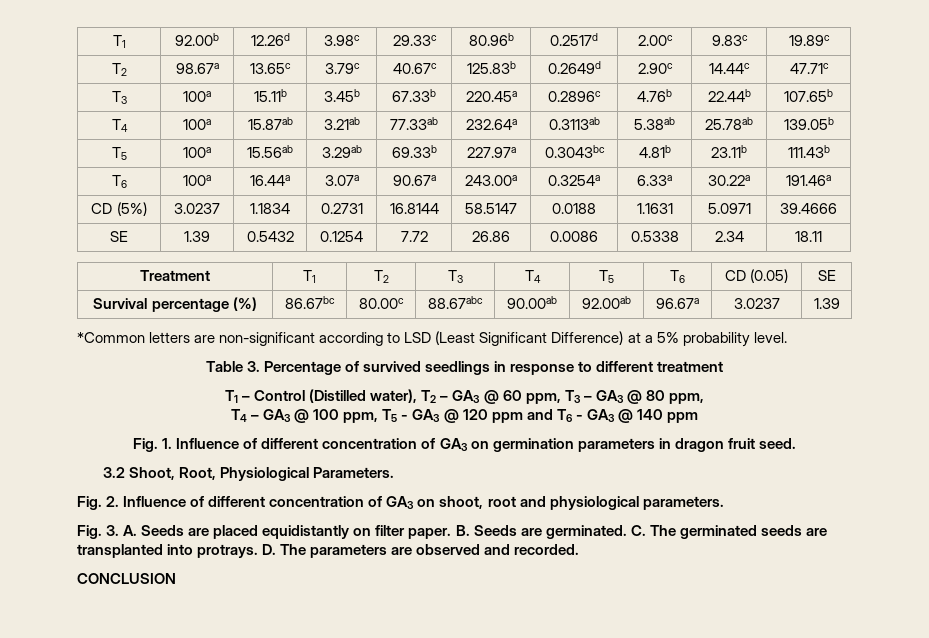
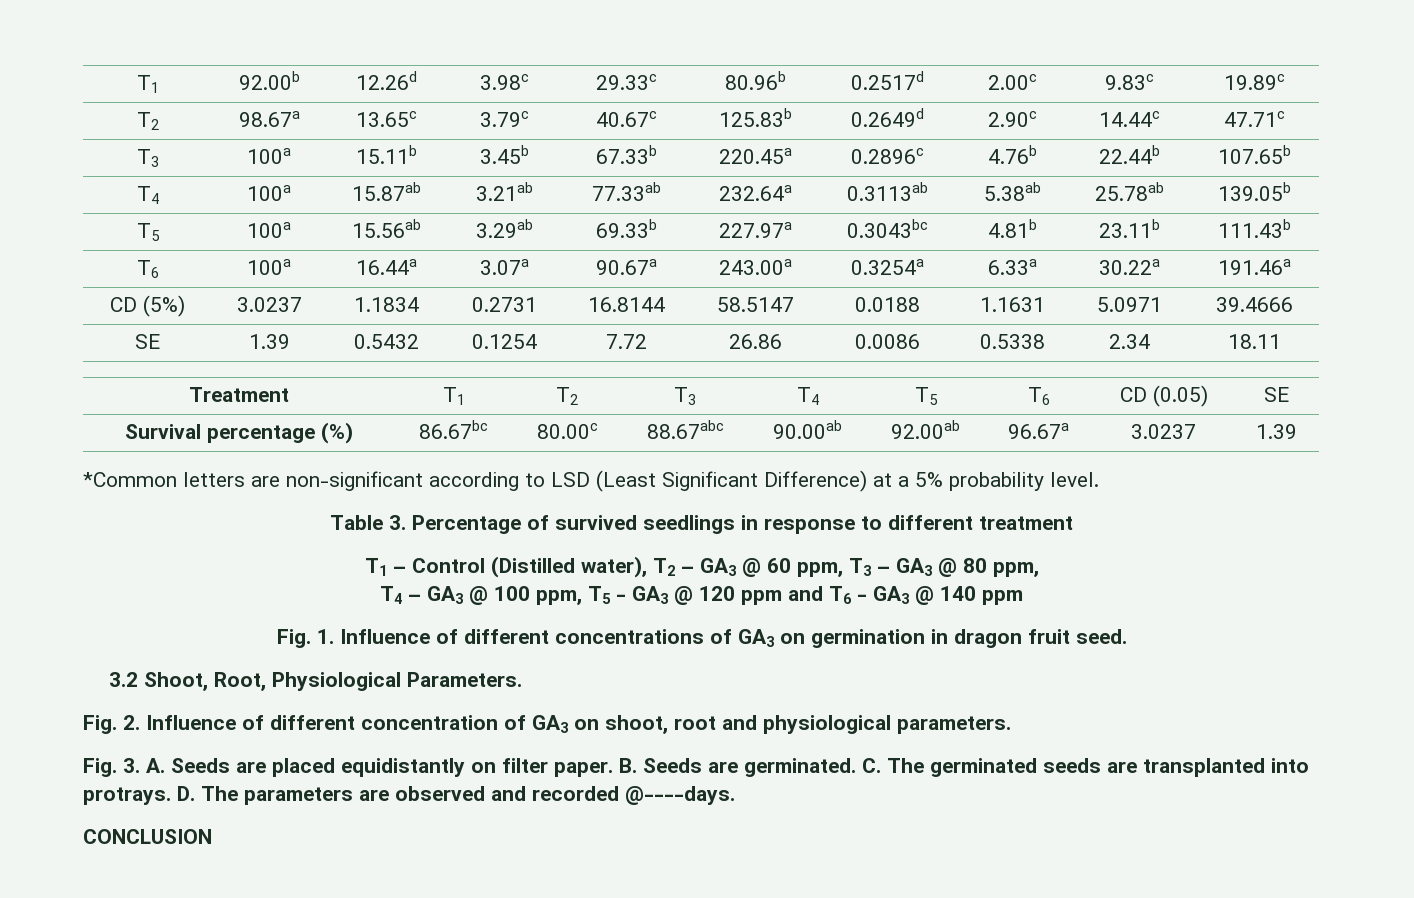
[322,438,418,449] concentration -> [554,629,704,644] concentrations
[577,438,655,452] parameters -> (925, 638) none
[514,544,580,555] recorded. -> [532,786,735,805] recorded @----days.

